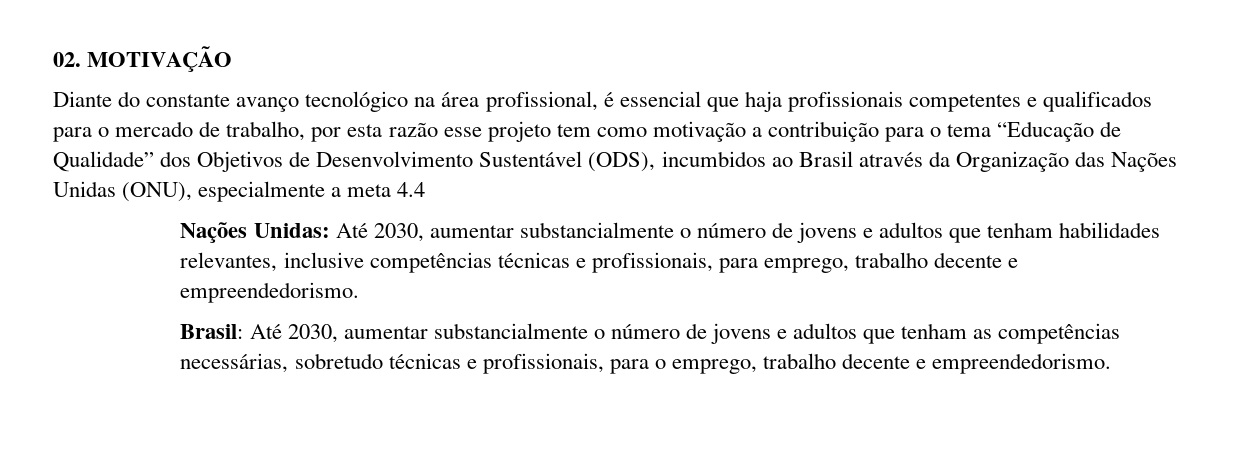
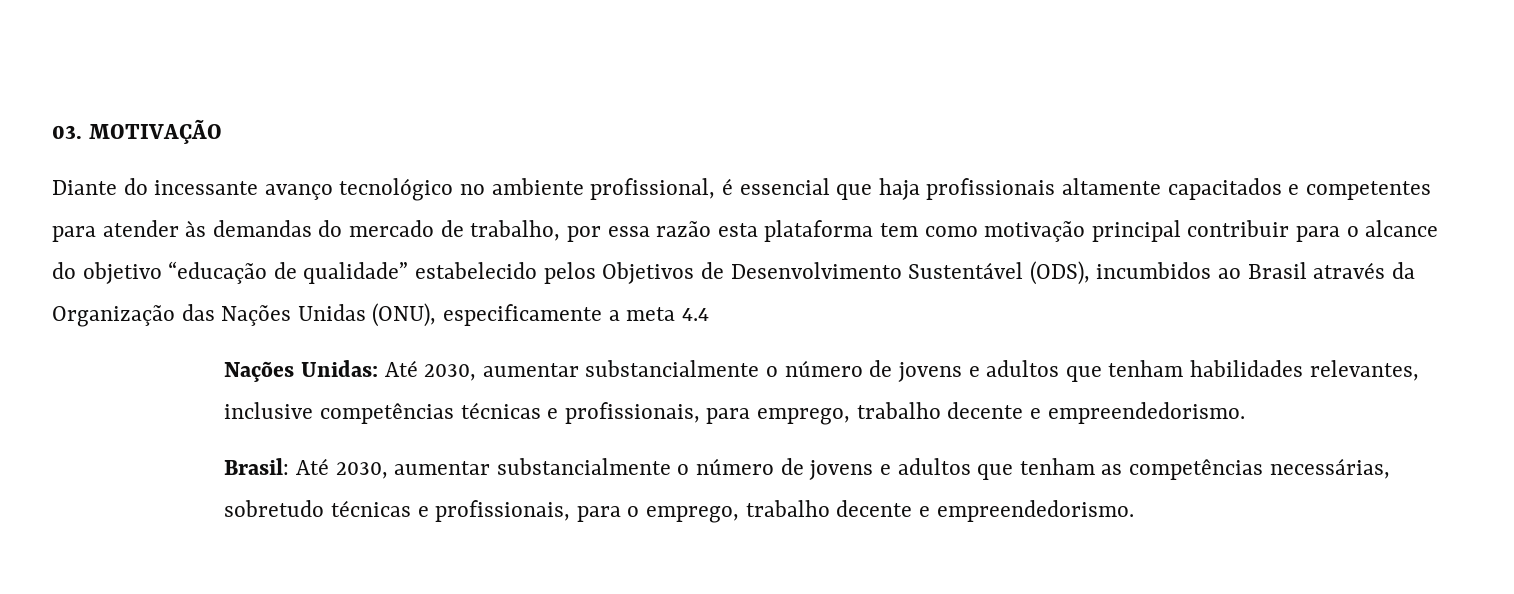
[53,52,81,67] 02. -> [52,125,82,139] 03.
[146,94,231,107] constante -> [154,180,259,195] incessante
[414,92,480,107] na área -> [460,178,584,195] no ambiente
[908,91,1153,112] [53,121,1122,142] [53,151,192,172] competentes e qualificados para o mercado de trabalho, por esta razão esse projeto tem como motivação a contribuição para o tema “Educação de Qualidade” dos -> [1061,178,1431,200] [52,220,1439,242] [52,261,596,284] altamente capacitados e competentes para atender às demandas do mercado de trabalho, por essa razão esta plataforma tem como motivação principal contribuir para o alcance do objetivo “educação de qualidade” estabelecido pelos
[198,181,326,202] especialmente -> [443,304,603,326] especificamente

